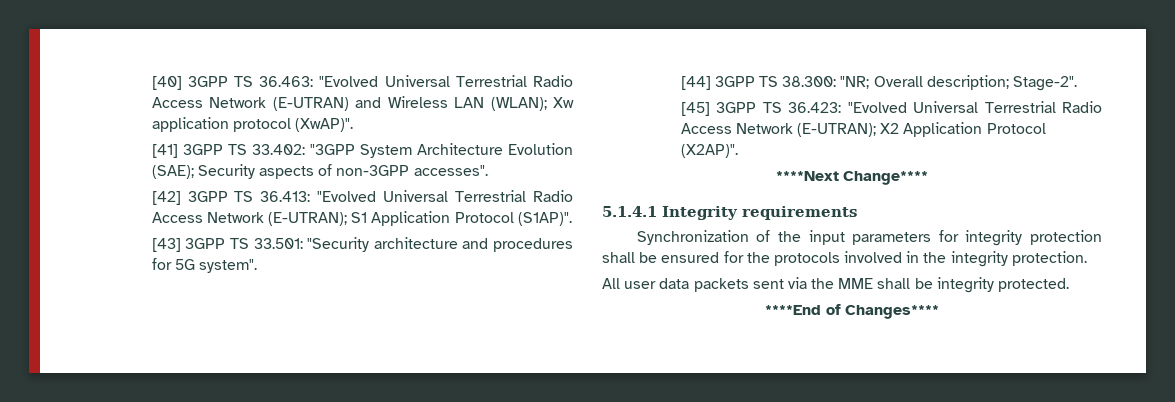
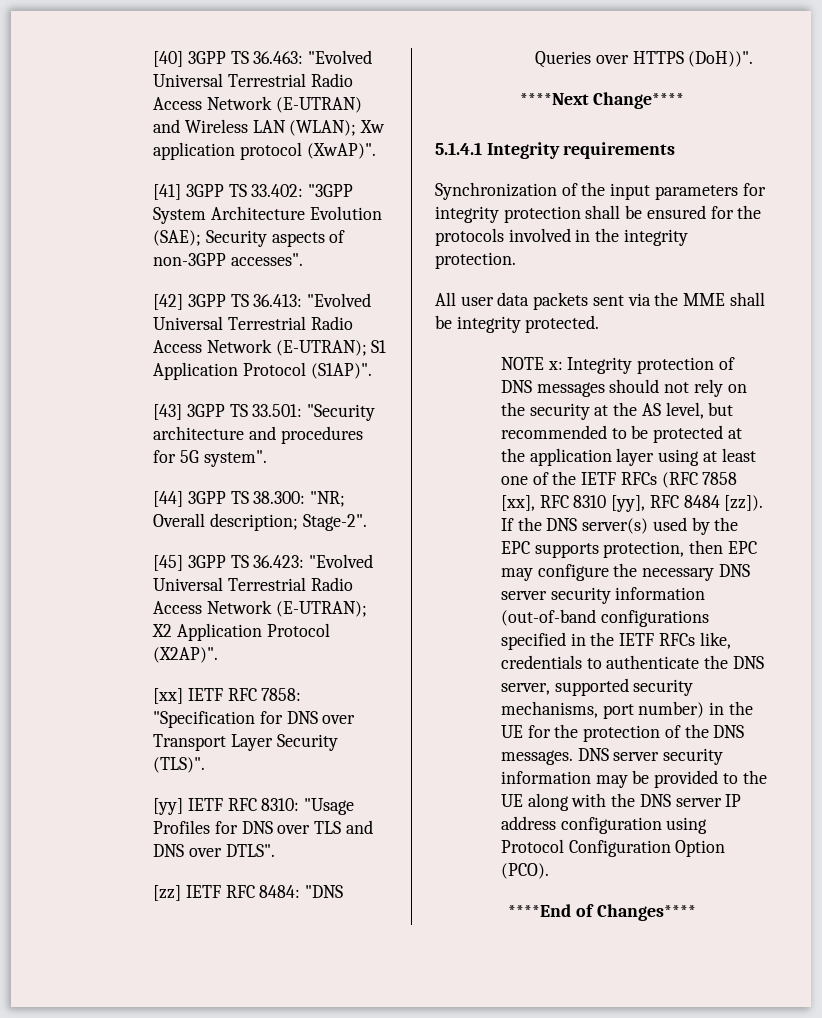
(738, 151) none -> [153,688,302,704] [153,711,356,728] [153,734,338,751] [153,757,206,773] [153,798,355,815] [153,820,373,834] [153,844,275,857] [153,885,344,901] [535,51,754,68] // [xx] IETF RFC 7858: "Specification for DNS over Transport Layer Security (TLS)". // [yy] IETF RFC 8310: "Usage Profiles for DNS over TLS and DNS over DTLS". // [zz] IETF RFC 8484: "DNS Queries over HTTPS (DoH))".
(1070, 285) none -> [501,357,735,374] [501,379,747,397] [501,402,734,420] [501,425,742,443] [501,448,756,466] [501,471,738,488] [501,495,764,512] [501,517,739,535] [501,540,757,558] [501,563,750,581] [501,587,706,604] [501,609,709,627] [501,632,731,650] [501,655,764,669] [501,678,694,696] [501,701,753,719] [501,724,745,742] [501,748,724,765] [501,770,767,788] [501,793,742,811] [501,816,708,834] [501,839,726,857] [501,863,550,879] // NOTE x: Integrity protection of DNS messages should not rely on the security at the AS level, but recommended to be protected at the application layer using at least one of the IETF RFCs (RFC 7858 [xx], RFC 8310 [yy], RFC 8484 [zz]). If the DNS server(s) used by the EPC supports protection, then EPC may configure the necessary DNS server security information (out-of-band configurations specified in the IETF RFCs like, credentials to authenticate the DNS server, supported security mechanisms, port number) in the UE for the protection of the DNS messages. DNS server security information may be provided to the UE along with the DNS server IP address configuration using Protocol Configuration Option (PCO).

